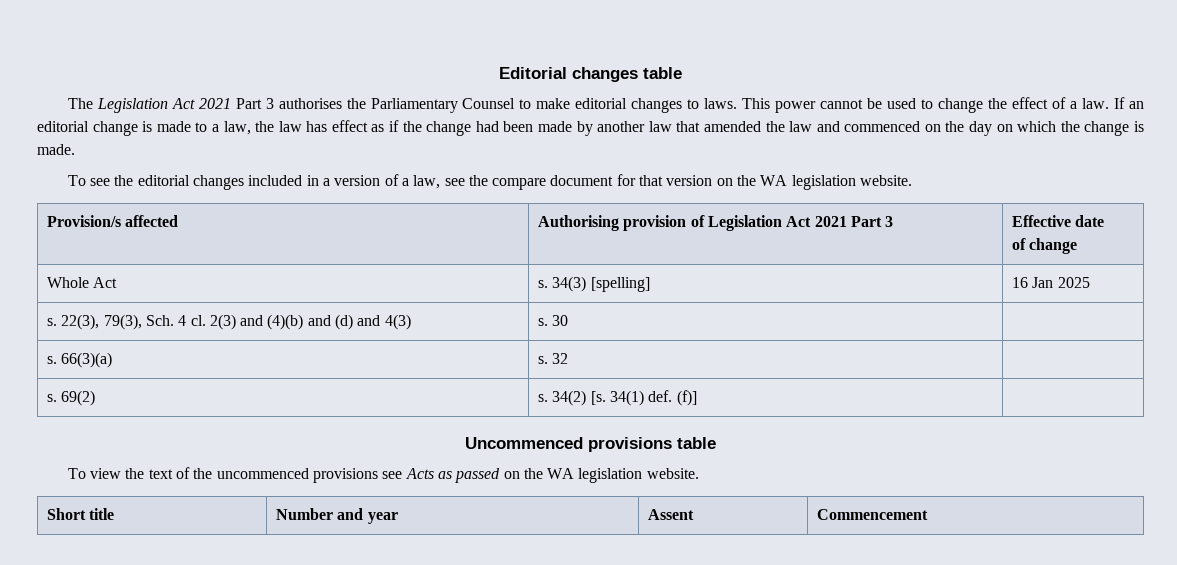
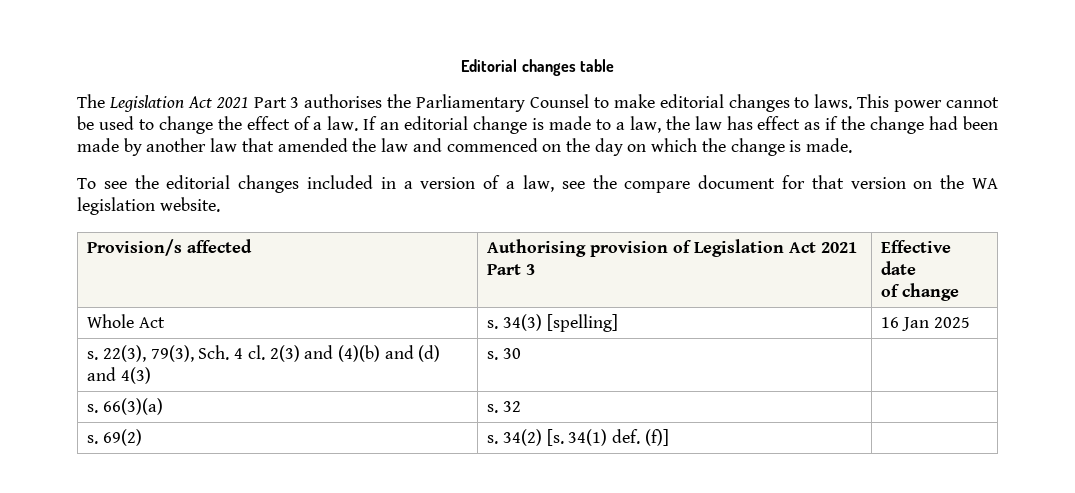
[465,437,716,452] [67,467,699,483] [46,508,115,520] [275,508,398,524] [647,509,694,520] [816,509,928,520] // Uncommenced provisions table // To view the text of the uncommenced provisions see Acts as passed on the WA legislation website. // Short title | Number and year | Assent | Commencement -> (669, 437) none

